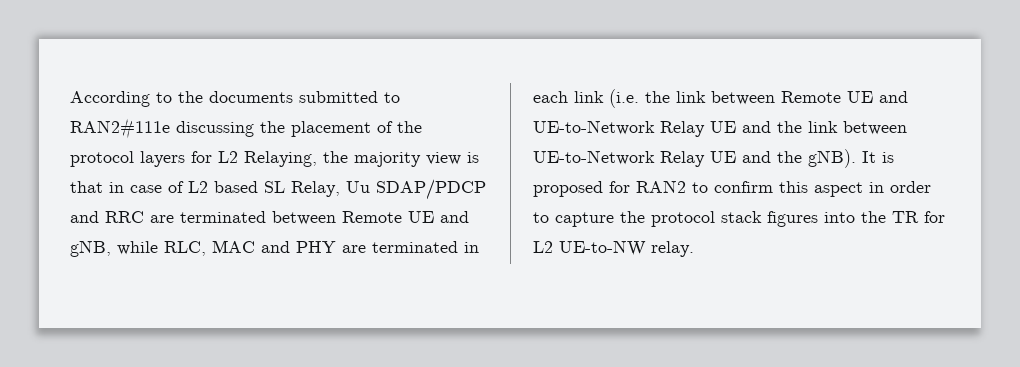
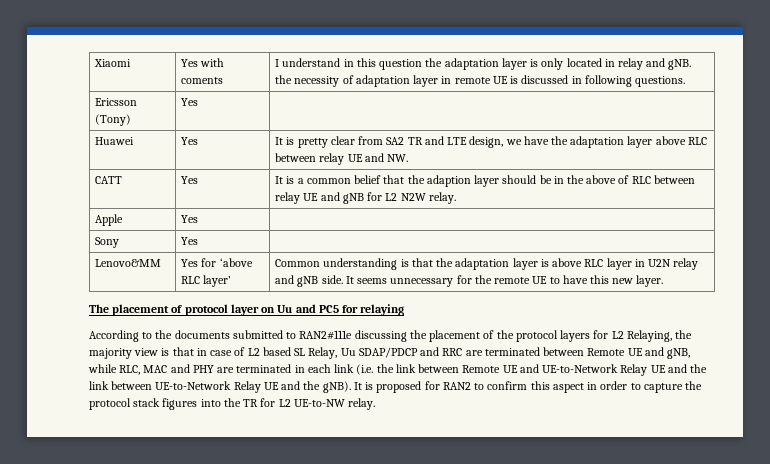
(70, 99) none -> [94,59,132,67] [181,58,225,67] [181,77,224,84] [275,58,692,70] [275,75,685,87] [95,98,138,106] [95,114,132,126] [181,98,199,106] [95,137,135,145] [181,137,199,145] [275,136,707,148] [275,153,409,165] [95,176,123,184] [181,176,199,184] [275,175,695,187] [275,192,456,204] [95,214,124,226] [181,215,199,223] [95,237,120,248] [181,237,199,245] [95,259,162,267] [181,258,253,267] [181,275,232,287] [275,258,699,270] [275,275,664,287] [89,304,405,316] Xiaomi | Yes with coments | I understand in this question the adaptation layer is only located in relay and gNB. the necessity of adaptation layer in remote UE is discussed in following questions. // Ericsson (Tony) | Yes | // Huawei | Yes | It is pretty clear from SA2 TR and LTE design, we have the adaptation layer above RLC between relay UE and NW. // CATT | Yes | It is a common belief that the adaption layer should be in the above of RLC between relay UE and gNB for L2 N2W relay. // Apple | Yes | // Sony | Yes | // Lenovo&MM | Yes for ‘above RLC layer’ | Common understanding is that the adaptation layer is above RLC layer in U2N relay and gNB side. It seems unnecessary for the remote UE to have this new layer. // The placement of protocol layer on Uu and PC5 for relaying //

